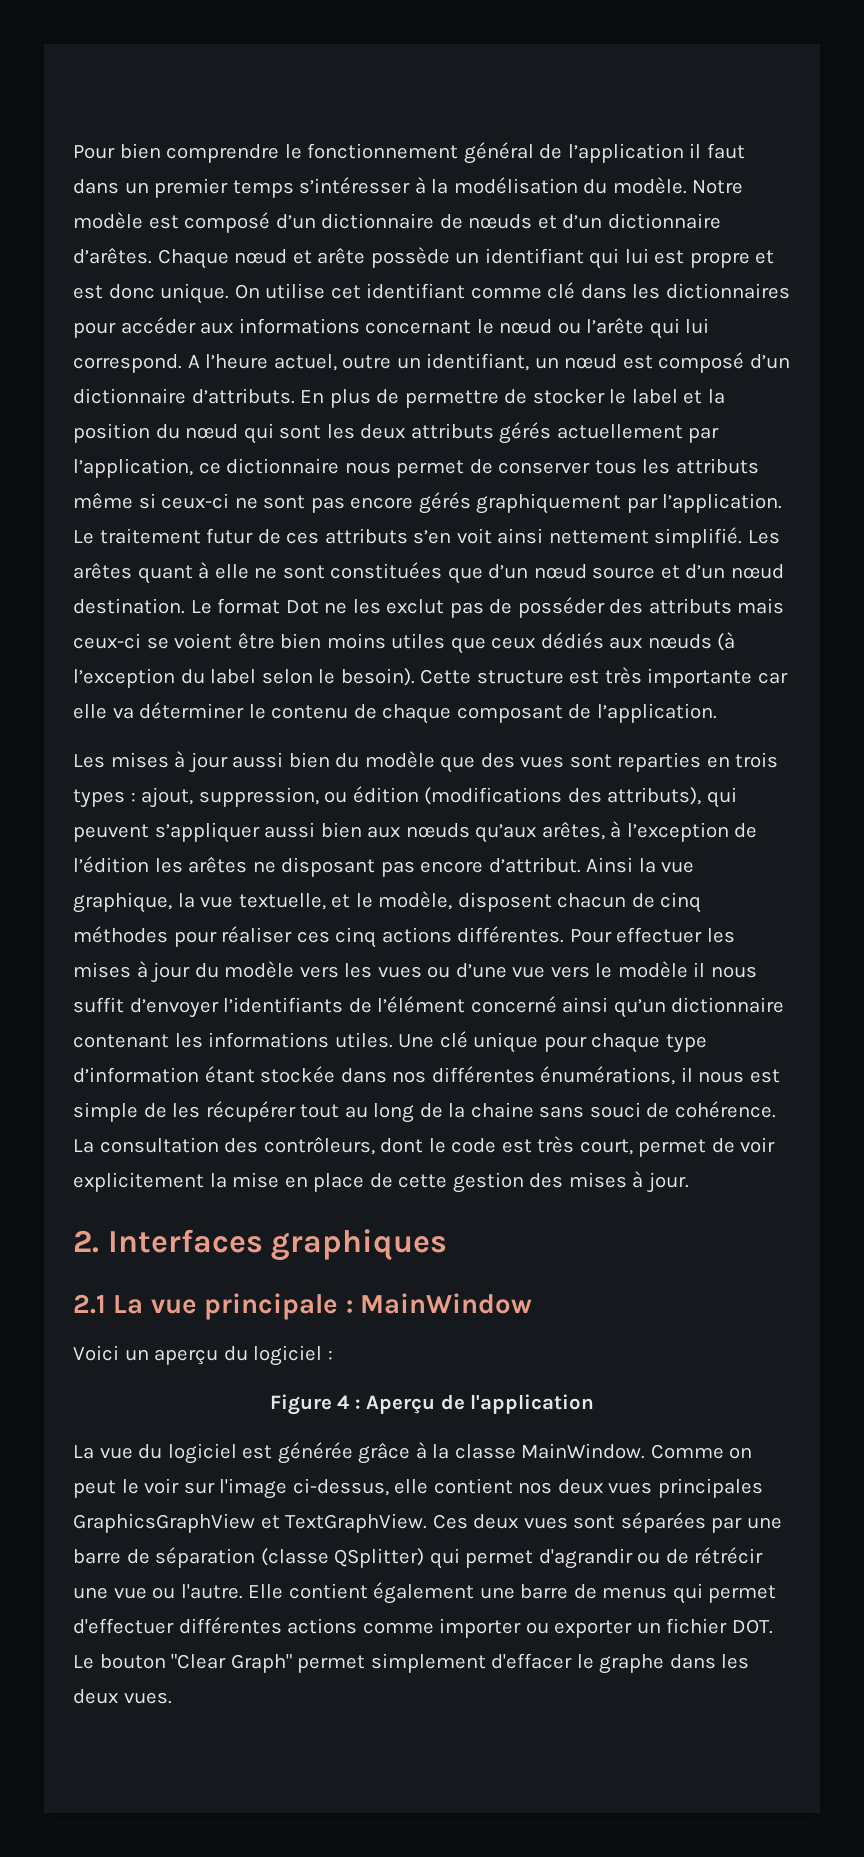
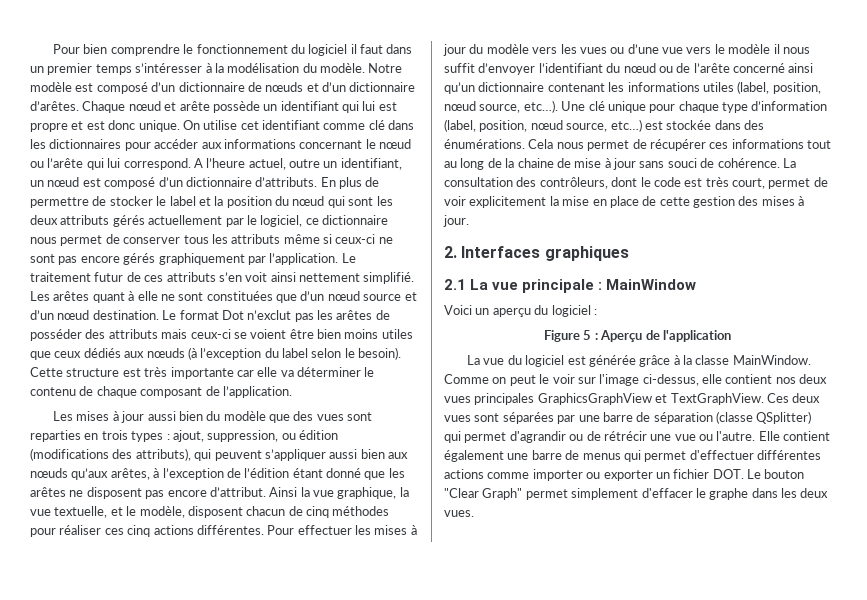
[463,142,684,164] général de l’application -> [290,44,348,56] du logiciel
[73,458,193,478] l’application, -> [246,215,303,227] le logiciel,
[324,599,484,618] ne les exclut pas -> [247,310,373,322] n’exclut pas les arêtes
(149, 864) none -> [292,468,386,480] étant donné que
[281,857,376,877] disposant -> [86,487,142,499] disposent
[223,996,466,1013] l’identifiants de l’élément -> [538,63,730,73] l’identifiant du nœud ou de l’arête
[334,1032,393,1048] utiles. -> [702,81,821,94] [444,100,558,113] utiles (label, position, nœud source, etc…).
[204,1066,780,1085] [73,1101,296,1122] étant stockée dans nos différentes énumérations, il nous est simple de les récupérer -> [444,119,764,132] [444,139,804,151] (label, position, nœud source, etc…) est stockée dans des énumérations. Cela nous permet de récupérer ces informations
(534, 1110) none -> [556,158,636,170] de mise à jour
[337,1395,350,1409] 4 -> [583,330,592,340] 5

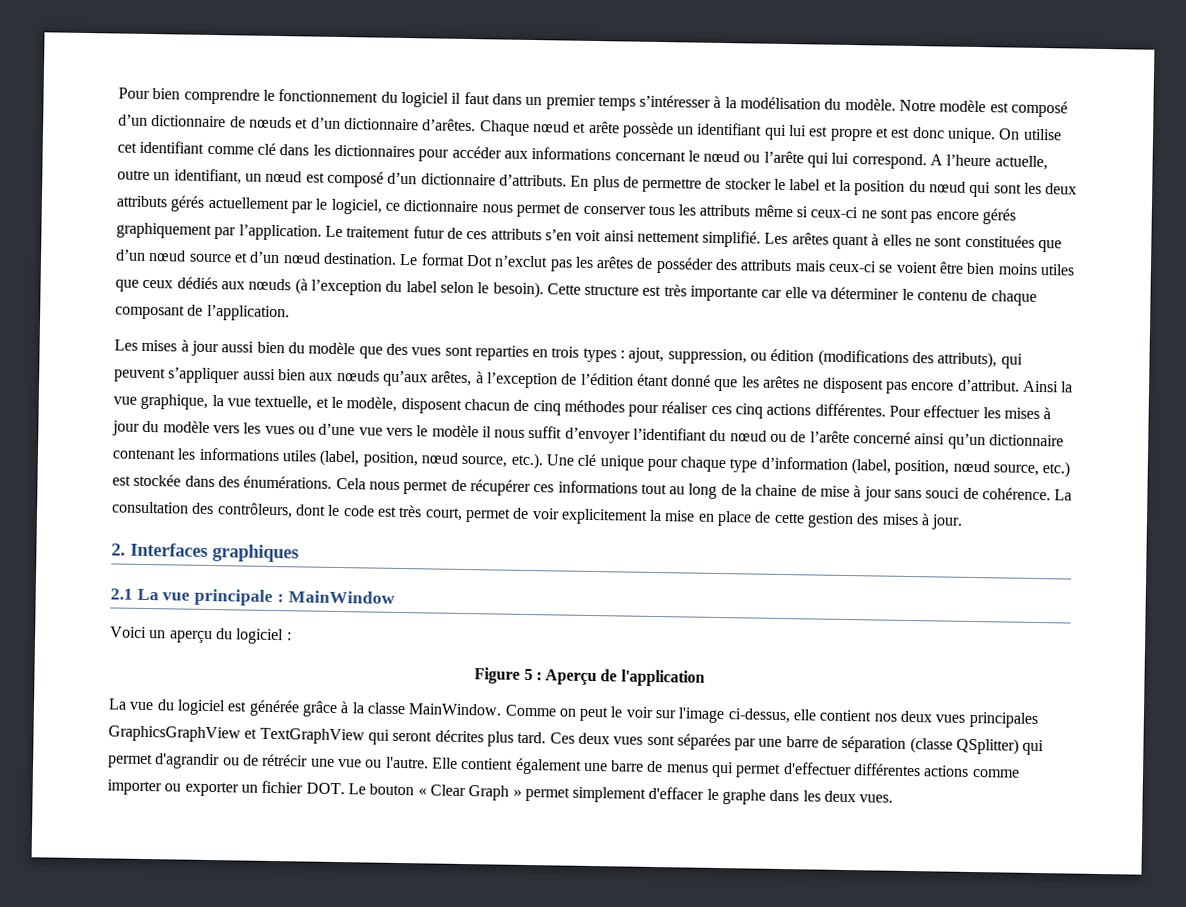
[248,158,286,170] actuel, -> [994,155,1048,171] actuelle,
[137,291,158,301] elle -> [882,234,912,246] elles
[523,100,558,113] etc…). -> [510,452,543,470] etc.).
[610,119,642,132] etc…) -> [1042,461,1071,478] etc.)
[670,393,764,405] TextGraphView. -> [259,727,547,747] TextGraphView qui seront décrites plus tard.
[444,488,523,500] "Clear Graph" -> [417,784,522,801] « Clear Graph »

